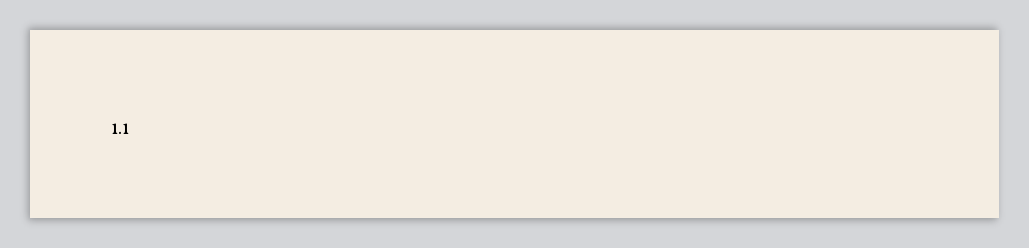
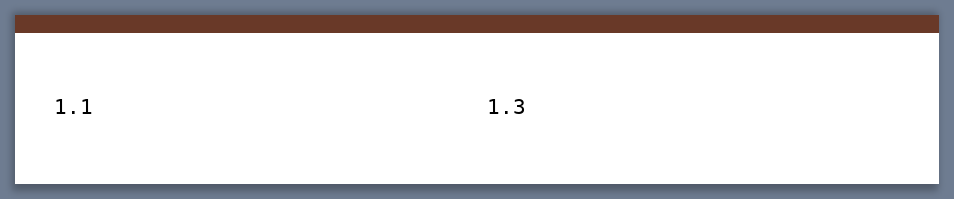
(129, 128) none -> [487,99,526,114] // 1.3

